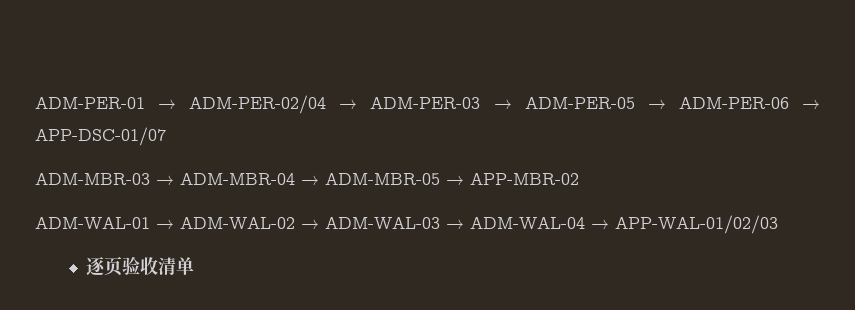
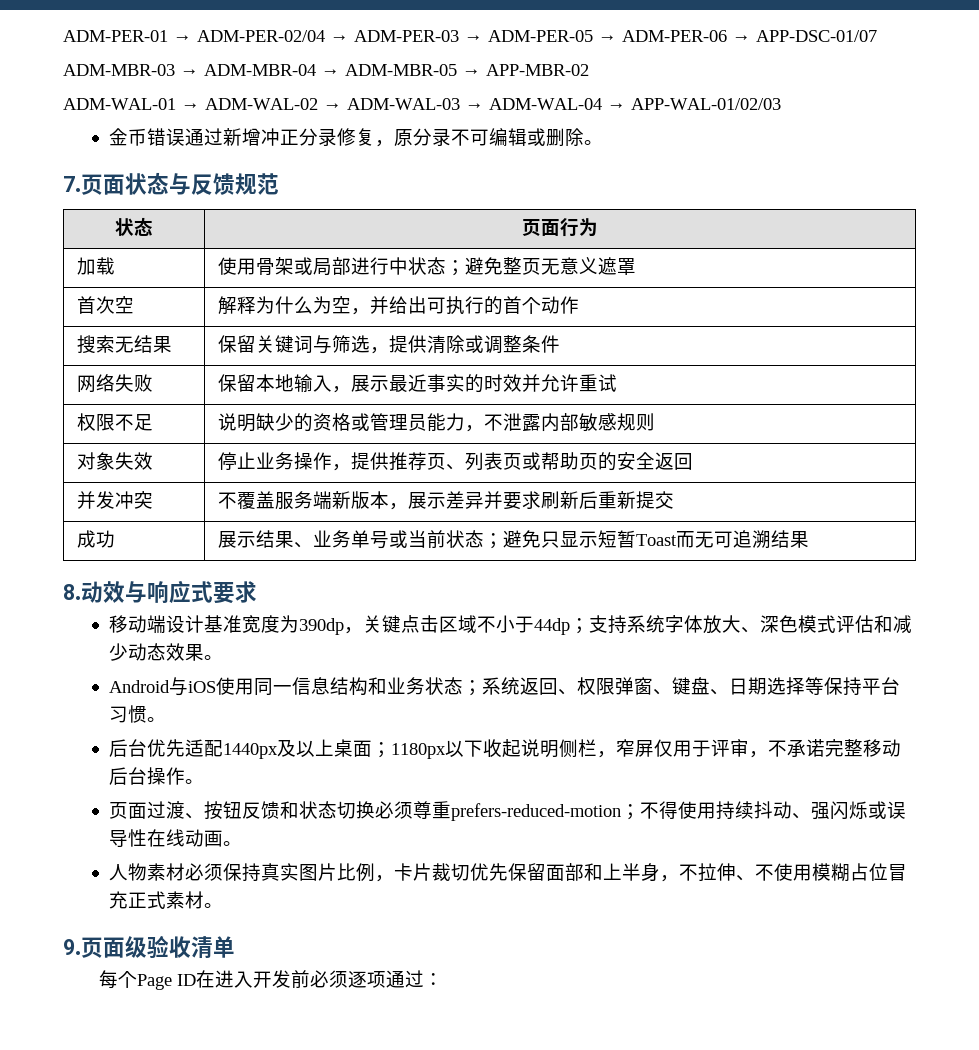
[85,256,194,276] 逐页验收清单 -> [108,128,603,147] [63,172,279,195] [115,217,153,236] [522,218,598,237] [77,257,116,275] [218,257,637,276] [77,296,135,314] [218,296,580,315] [77,335,173,354] [218,335,561,354] [77,374,154,393] [218,374,618,393] [77,413,154,431] [218,413,656,432] [77,452,154,470] [218,452,694,471] [77,491,154,509] [218,491,675,510] [77,530,116,548] [218,530,810,549] [63,580,257,604] [108,615,912,635] [108,643,223,661] [108,677,900,696] [108,705,166,723] [108,739,901,759] [108,767,204,785] [108,801,906,821] [108,829,242,847] [108,863,907,882] [108,891,223,909] [63,935,235,959] [98,970,443,990] 金币错误通过新增冲正分录修复，原分录不可编辑或删除。 // 7.页面状态与反馈规范 // 状态 | 页面行为 // 加载 | 使用骨架或局部进行中状态；避免整页无意义遮罩 // 首次空 | 解释为什么为空，并给出可执行的首个动作 // 搜索无结果 | 保留关键词与筛选，提供清除或调整条件 // 网络失败 | 保留本地输入，展示最近事实的时效并允许重试 // 权限不足 | 说明缺少的资格或管理员能力，不泄露内部敏感规则 // 对象失效 | 停止业务操作，提供推荐页、列表页或帮助页的安全返回 // 并发冲突 | 不覆盖服务端新版本，展示差异并要求刷新后重新提交 // 成功 | 展示结果、业务单号或当前状态；避免只显示短暂Toast而无可追溯结果 // 8.动效与响应式要求 // 移动端设计基准宽度为390dp，关键点击区域不小于44dp；支持系统字体放大、深色模式评估和减少动态效果。 // Android与iOS使用同一信息结构和业务状态；系统返回、权限弹窗、键盘、日期选择等保持平台习惯。 // 后台优先适配1440px及以上桌面；1180px以下收起说明侧栏，窄屏仅用于评审，不承诺完整移动后台操作。 // 页面过渡、按钮反馈和状态切换必须尊重prefers-reduced-motion；不得使用持续抖动、强闪烁或误导性在线动画。 // 人物素材必须保持真实图片比例，卡片裁切优先保留面部和上半身，不拉伸、不使用模糊占位冒充正式素材。 // 9.页面级验收清单 // 每个Page ID在进入开发前必须逐项通过：

